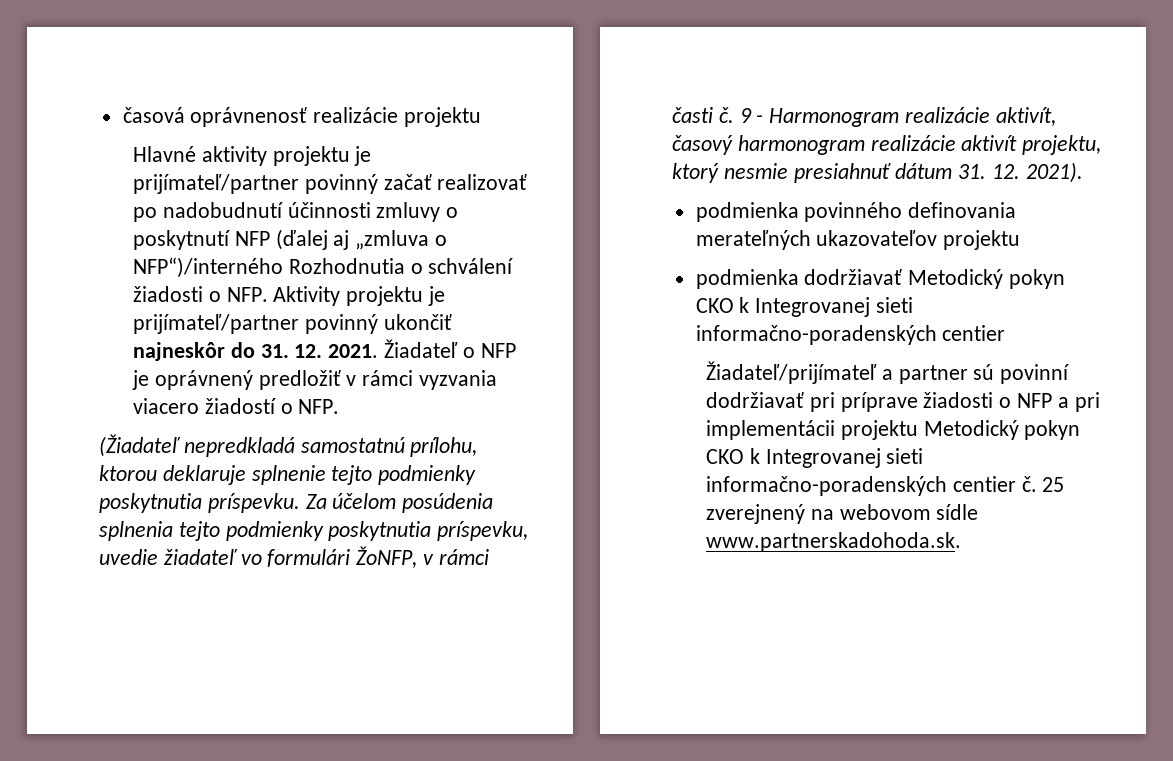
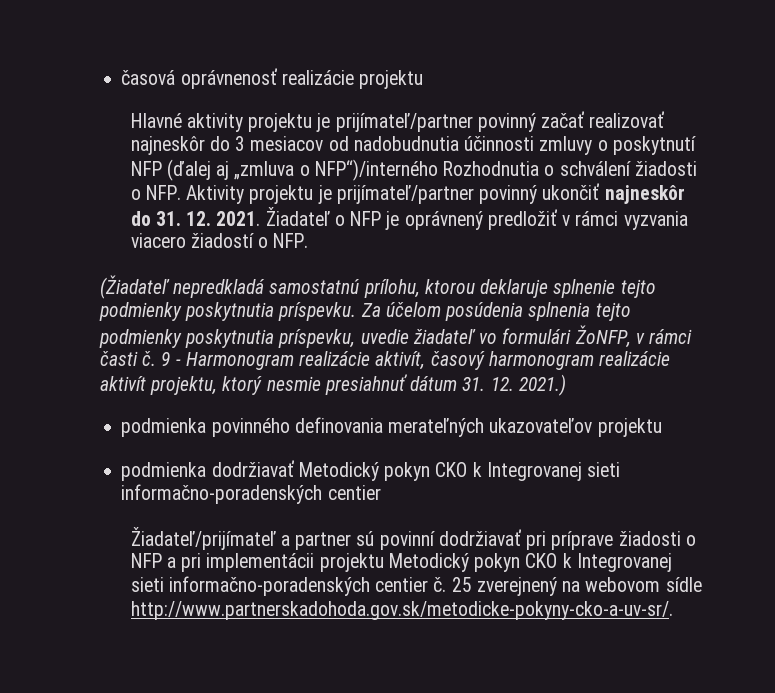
[132,202,283,222] po nadobudnutí -> [130,136,459,155] najneskôr do 3 mesiacov od nadobudnutia
[1025,162,1083,183] 2021). -> [518,374,566,396] 2021.)
[705,532,961,552] www.partnerskadohoda.sk. -> [130,601,673,620] http://www.partnerskadohoda.gov.sk/metodicke-pokyny-cko-a-uv-sr/.

